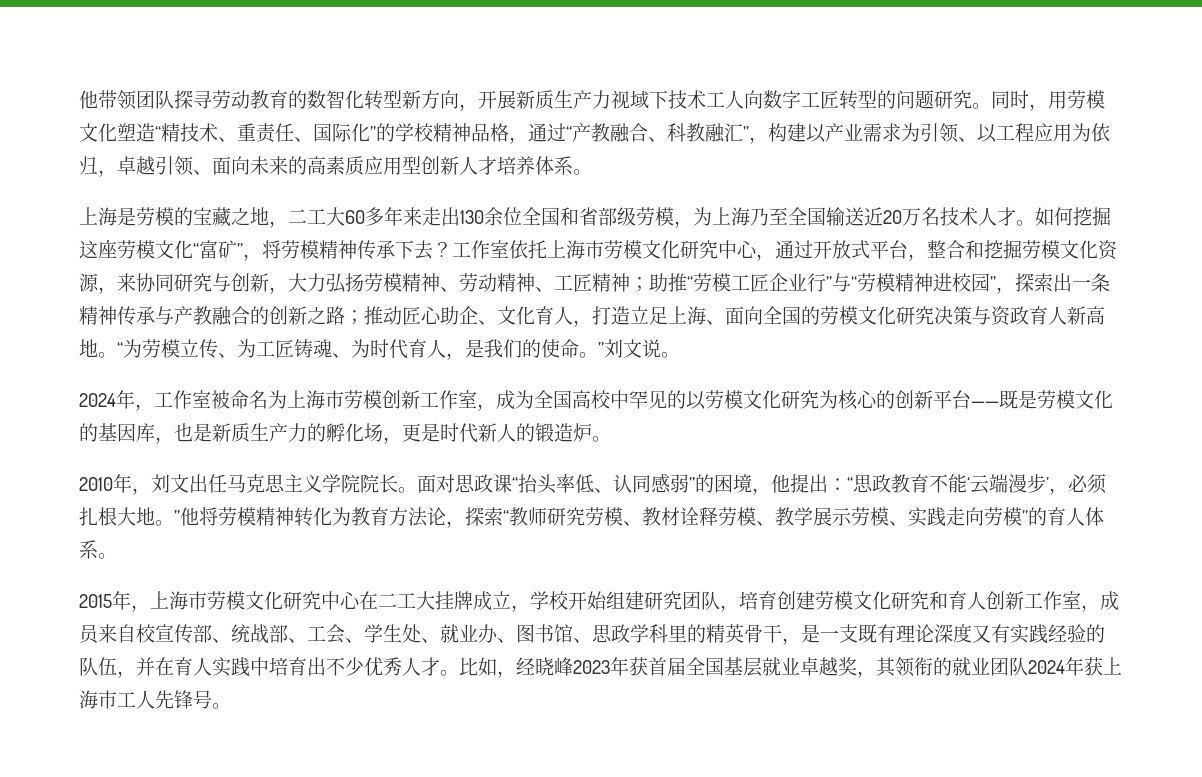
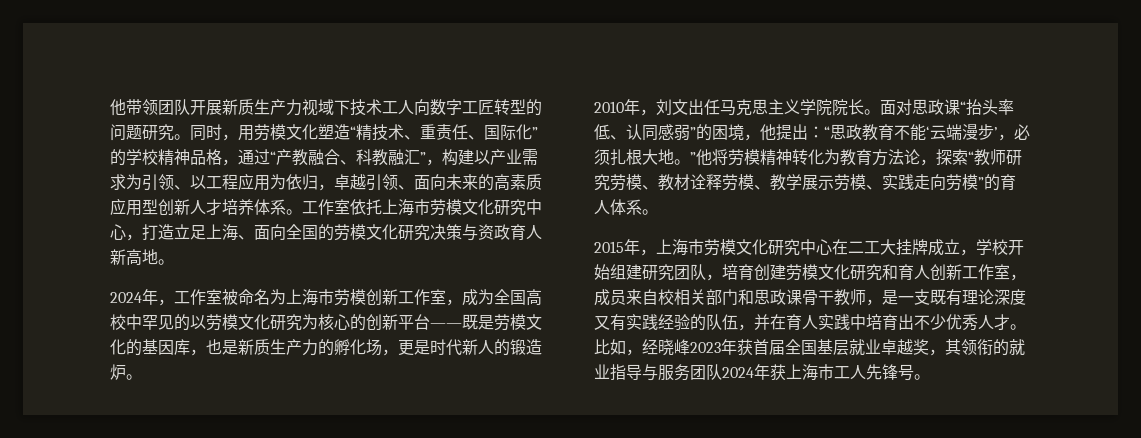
[174,90,478,111] 探寻劳动教育的数智化转型新方向， -> (190, 107) none
[79,207,1111,228] [79,239,452,261] // 上海是劳模的宝藏之地，二工大60多年来走出130余位全国和省部级劳模，为上海乃至全国输送近20万名技术人才。如何挖掘这座劳模文化“富矿”，将劳模精神传承下去？ -> (302, 212) none
[775,240,1118,261] [79,273,1110,294] [79,306,592,327] 通过开放式平台，整合和挖掘劳模文化资源，来协同研究与创新，大力弘扬劳模精神、劳动精神、工匠精神；助推“劳模工匠企业行”与“劳模精神进校园”，探索出一条精神传承与产教融合的创新之路；推动匠心助企、文化育人， -> (142, 237) none
[117,339,680,360] “为劳模立传、为工匠铸魂、为时代育人，是我们的使命。”刘文说。 -> (174, 262) none
[155,624,782,644] 宣传部、统战部、工会、学生处、就业办、图书馆、思政学科里的精英骨干 -> [674,289,866,306] 相关部门和思政课骨干教师
(990, 666) none -> [610,364,690,381] 指导与服务

